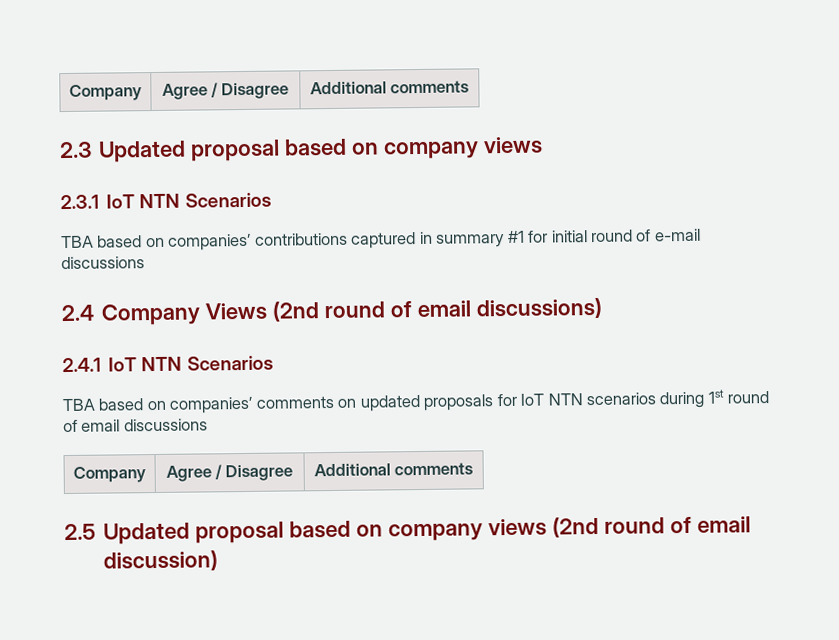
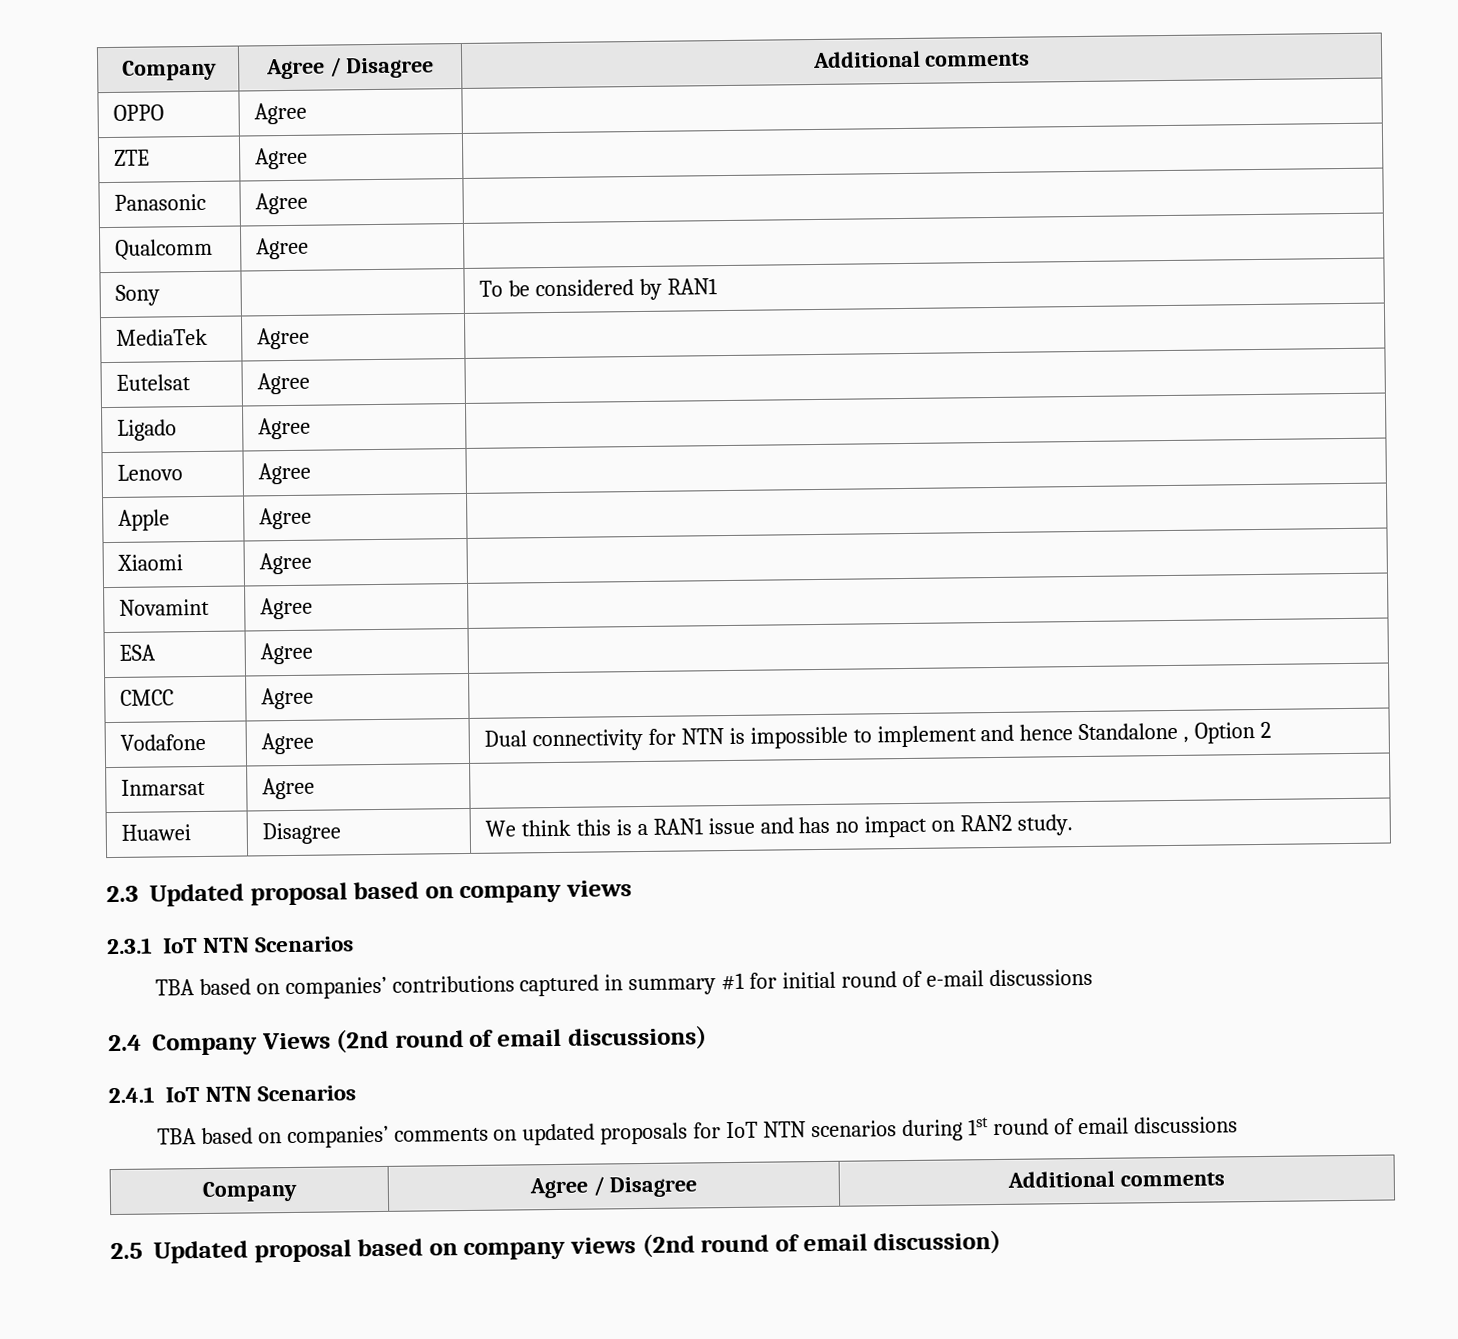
[69,84,142,101] [161,82,290,100] [309,80,470,95] Company | Agree / Disagree | Additional comments -> [121,59,217,81] [265,57,435,80] [812,50,1031,69] [112,104,164,121] [253,102,307,125] [113,149,150,166] [254,147,308,170] [113,193,206,211] [254,192,308,215] [114,238,213,260] [255,237,309,260] [114,284,160,306] [478,278,718,300] [115,328,208,346] [256,327,310,350] [115,374,191,391] [256,372,310,395] [116,419,177,441] [257,417,311,440] [116,464,183,481] [257,462,311,485] [117,509,170,531] [258,507,312,530] [116,554,183,571] [258,552,312,575] [118,598,210,616] [259,597,313,620] [118,644,156,661] [259,642,313,665] [119,689,174,706] [260,687,314,710] [119,733,206,751] [260,732,314,755] [483,721,1272,752] [120,778,206,796] [261,777,315,800] [120,824,191,841] [261,822,341,845] [484,814,1074,838] Company | Agree / Disagree | Additional comments // OPPO | Agree | // ZTE | Agree | // Panasonic | Agree | // Qualcomm | Agree | // Sony | | To be considered by RAN1 // MediaTek | Agree | // Eutelsat | Agree | // Ligado | Agree | // Lenovo | Agree | // Apple | Agree | // Xiaomi | Agree | // Novamint | Agree | // ESA | Agree | // CMCC | Agree | // Vodafone | Agree | Dual connectivity for NTN is impossible to implement and hence Standalone , Option 2 // Inmarsat | Agree | // Huawei | Disagree | We think this is a RAN1 issue and has no impact on RAN2 study.

